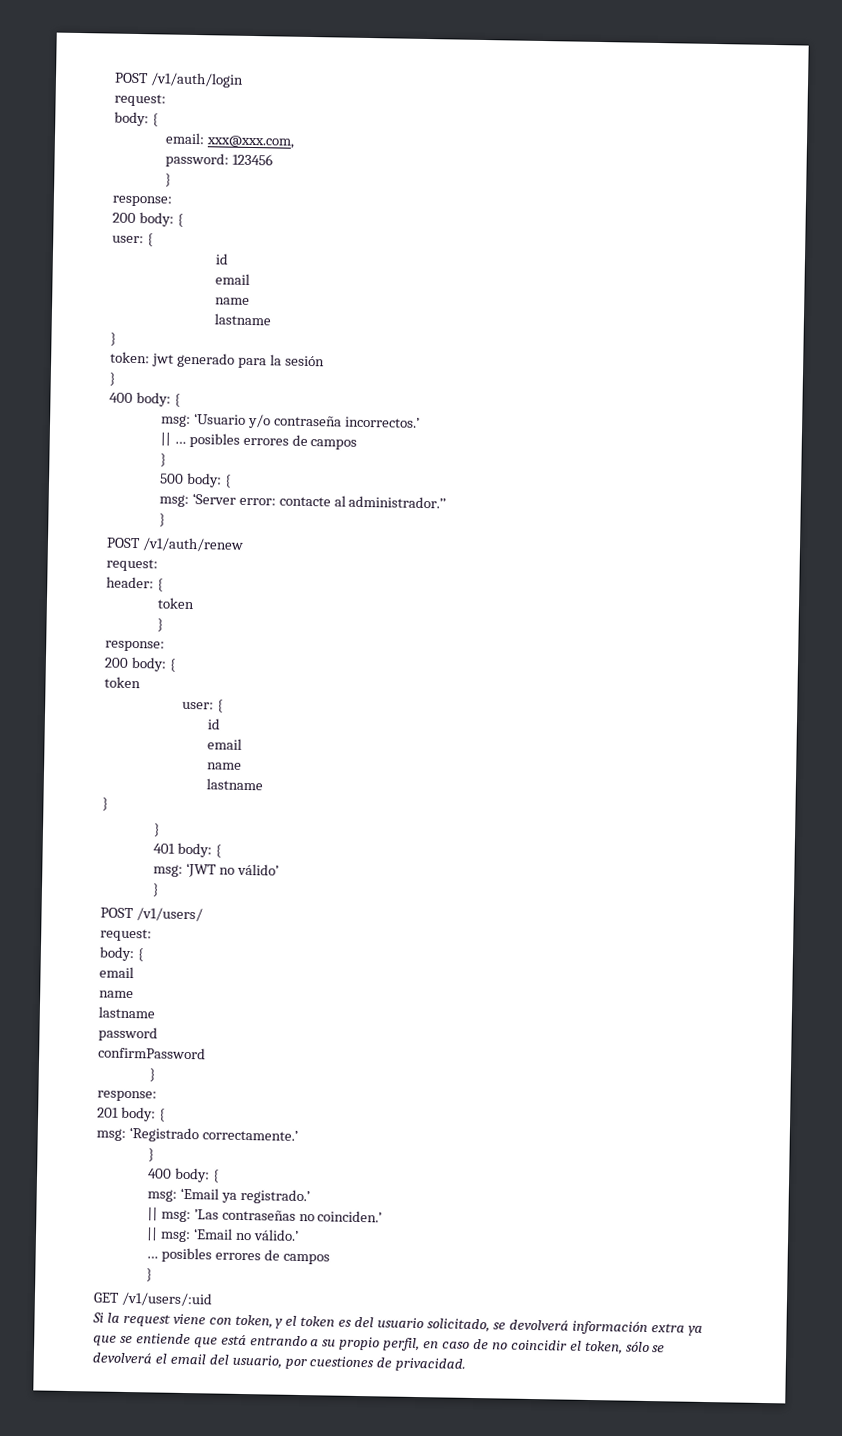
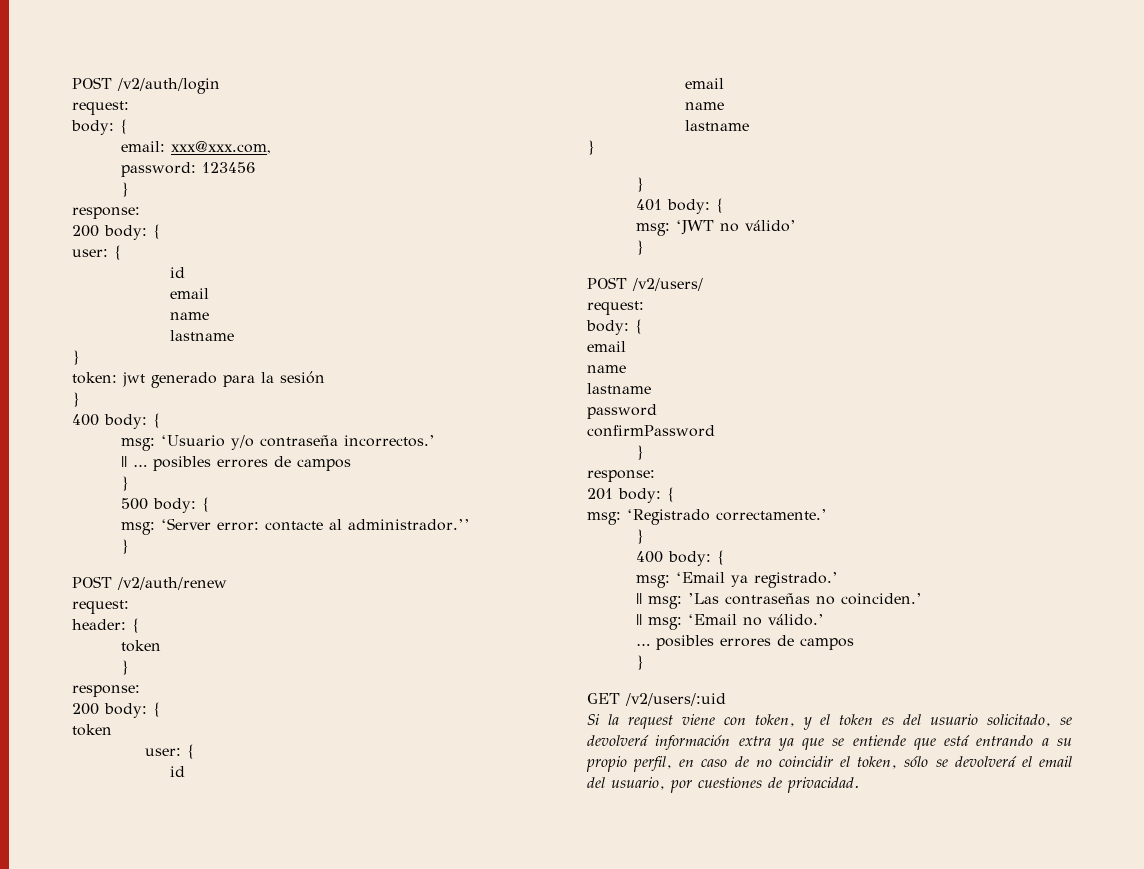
[114,72,244,88] POST /v1/auth/login -> [72,77,220,94] POST /v2/auth/login
[141,537,244,552] /v1/auth/renew -> [117,577,227,590] /v2/auth/renew
[135,907,203,922] /v1/users/ -> [632,278,703,291] /v2/users/
[120,1291,213,1307] /v1/users/:uid -> [625,693,726,706] /v2/users/:uid

